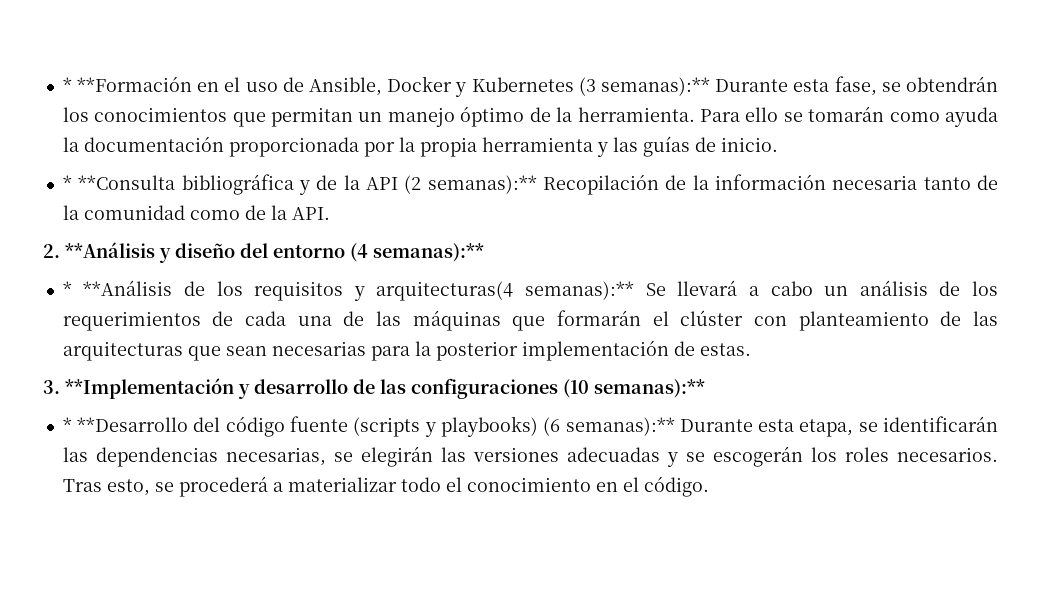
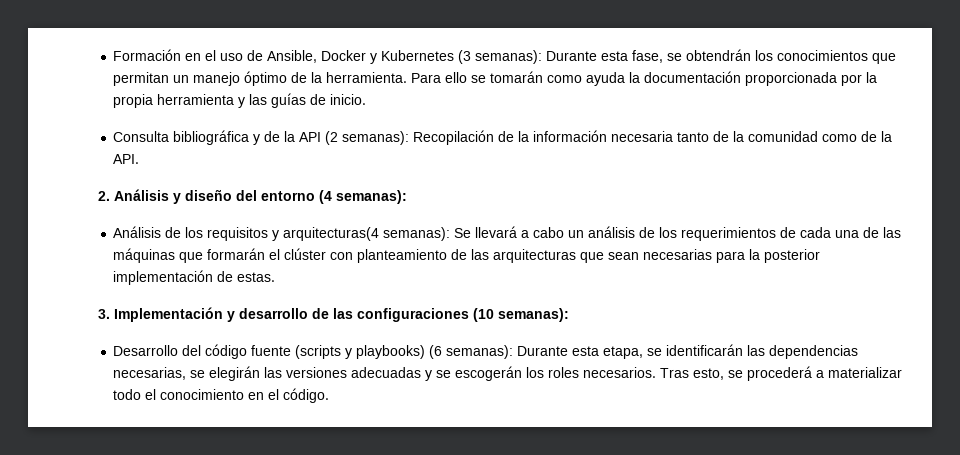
[62,76,192,92] * **Formación -> [113,49,182,61] Formación
[601,77,710,96] semanas):** -> [475,50,543,64] semanas):
[62,175,176,190] * **Consulta -> [113,131,170,142] Consulta
[427,175,537,194] semanas):** -> [342,131,410,145] semanas):
[65,242,155,258] **Análisis -> [114,189,169,201] Análisis
[373,243,484,262] [62,280,173,296] semanas):** // * **Análisis -> [336,190,407,204] [113,226,162,238] semanas): // Análisis
[525,281,635,300] semanas):** -> [383,227,451,241] semanas):
[65,378,234,399] **Implementación -> [114,307,223,322] Implementación
[594,379,705,398] [62,417,189,432] semanas):** // * **Desarrollo -> [498,308,569,322] [113,345,179,356] semanas): // Desarrollo
[565,417,675,436] semanas):** -> [446,345,514,359] semanas):

